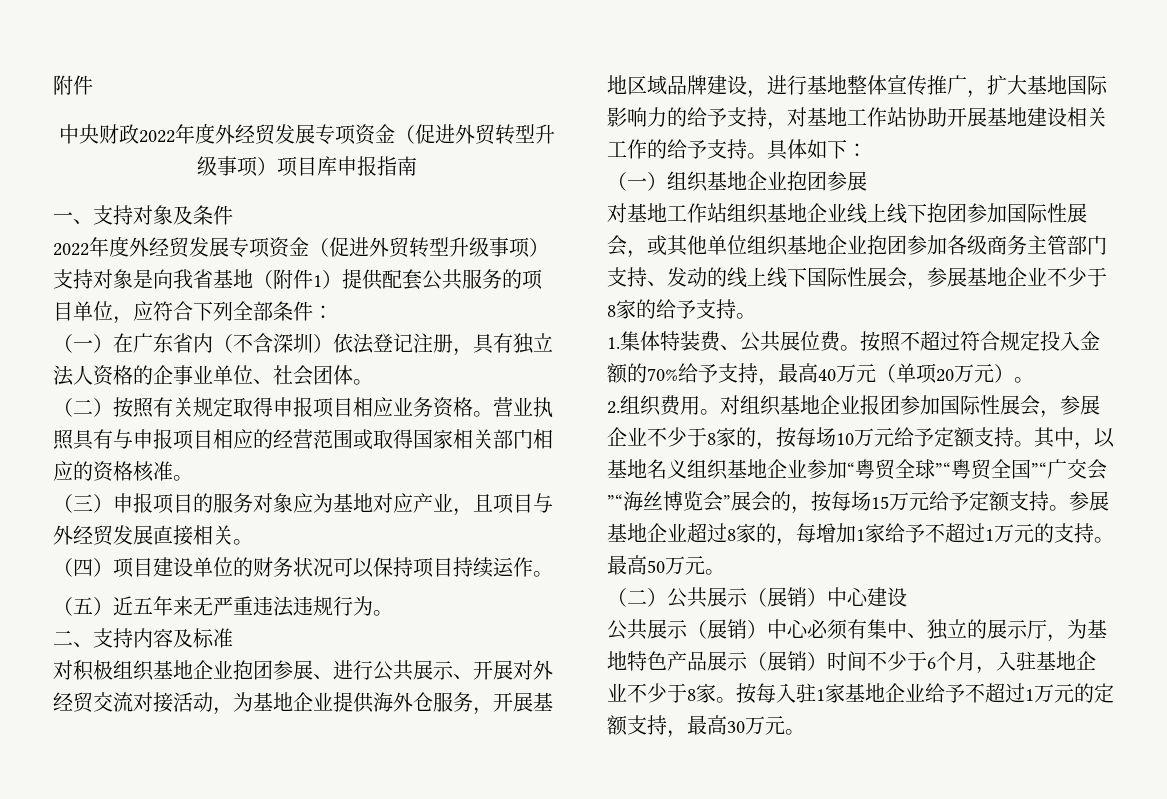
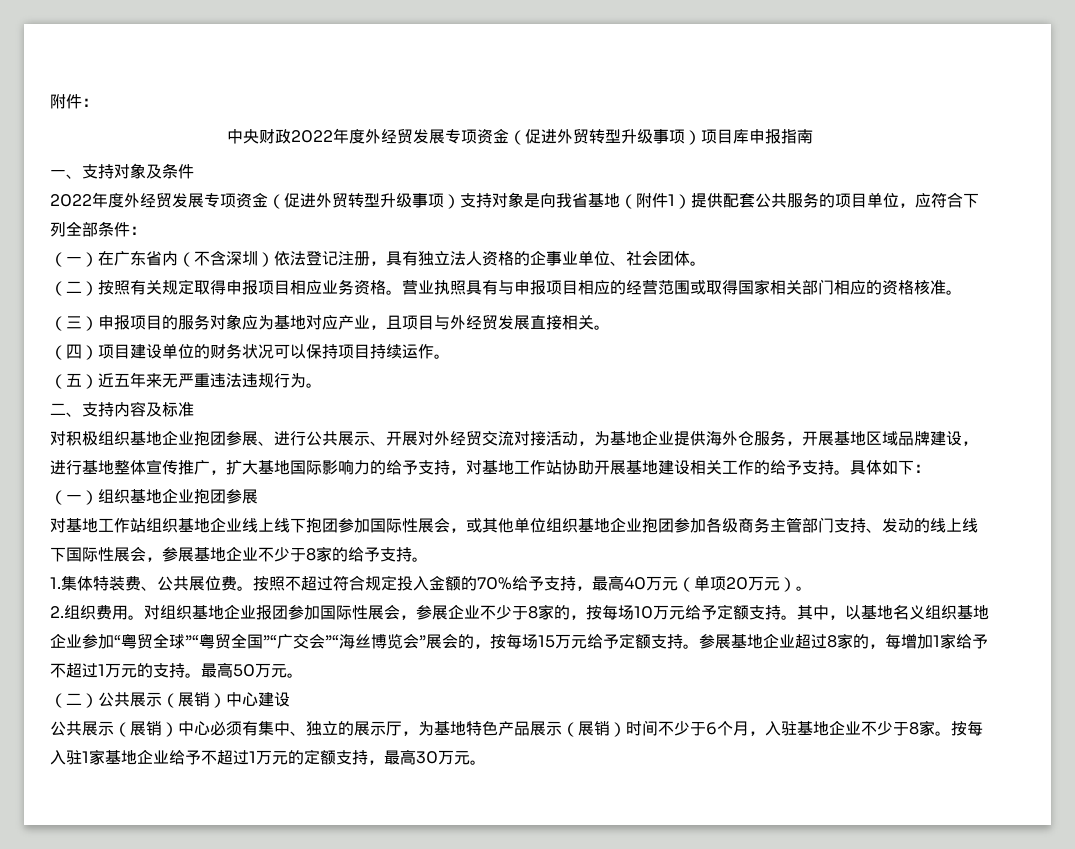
[53,75,93,95] 附件 -> [50,94,98,109] 附件：

